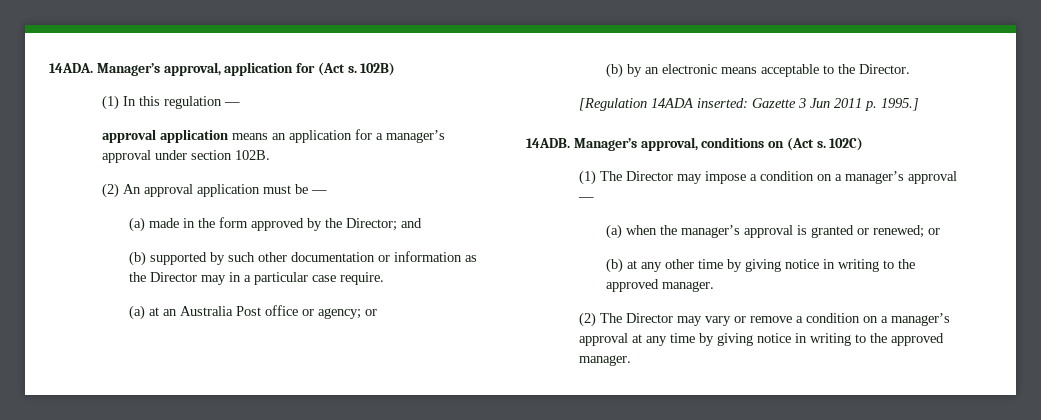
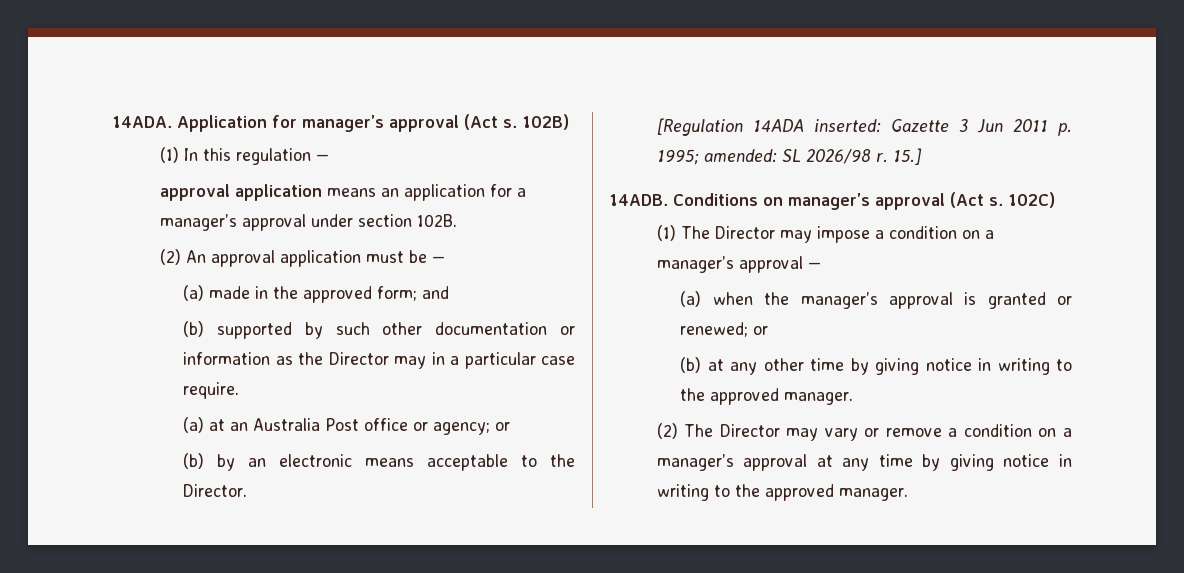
[96,62,316,76] Manager’s approval, application for -> [177,115,459,132] Application for manager’s approval
[218,217,397,231] form approved by the Director; -> [303,286,418,303] approved form;
[881,98,920,111] [526,137,785,151] 1995.] // 14ADB. Manager’s approval, conditions on -> [656,148,922,165] [609,193,945,210] 1995; amended: SL 2026/98 r. 15.] // 14ADB. Conditions on manager’s approval

